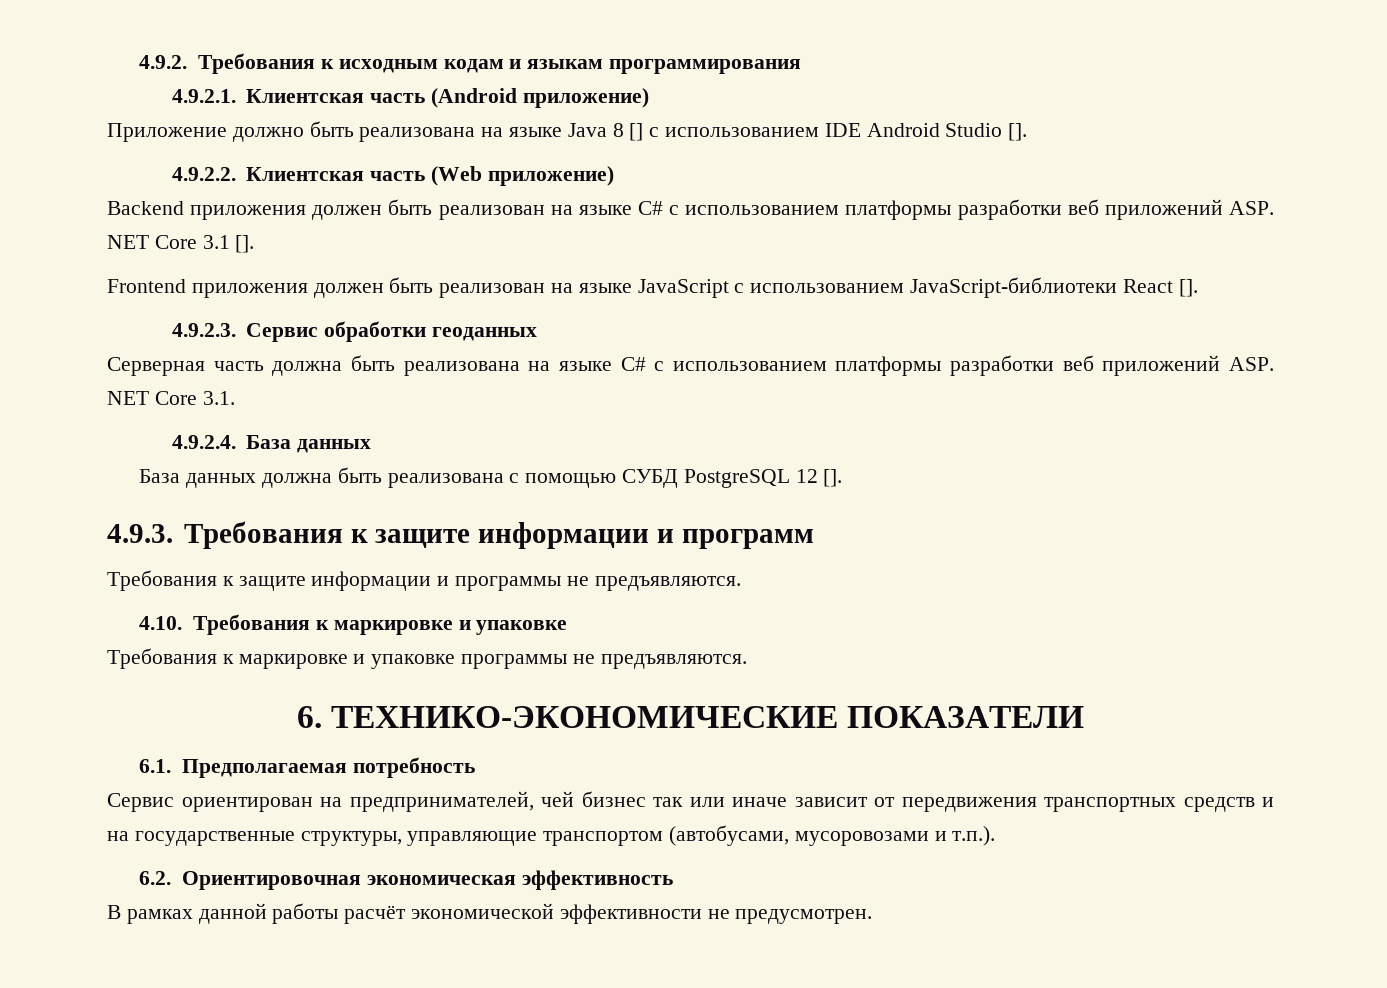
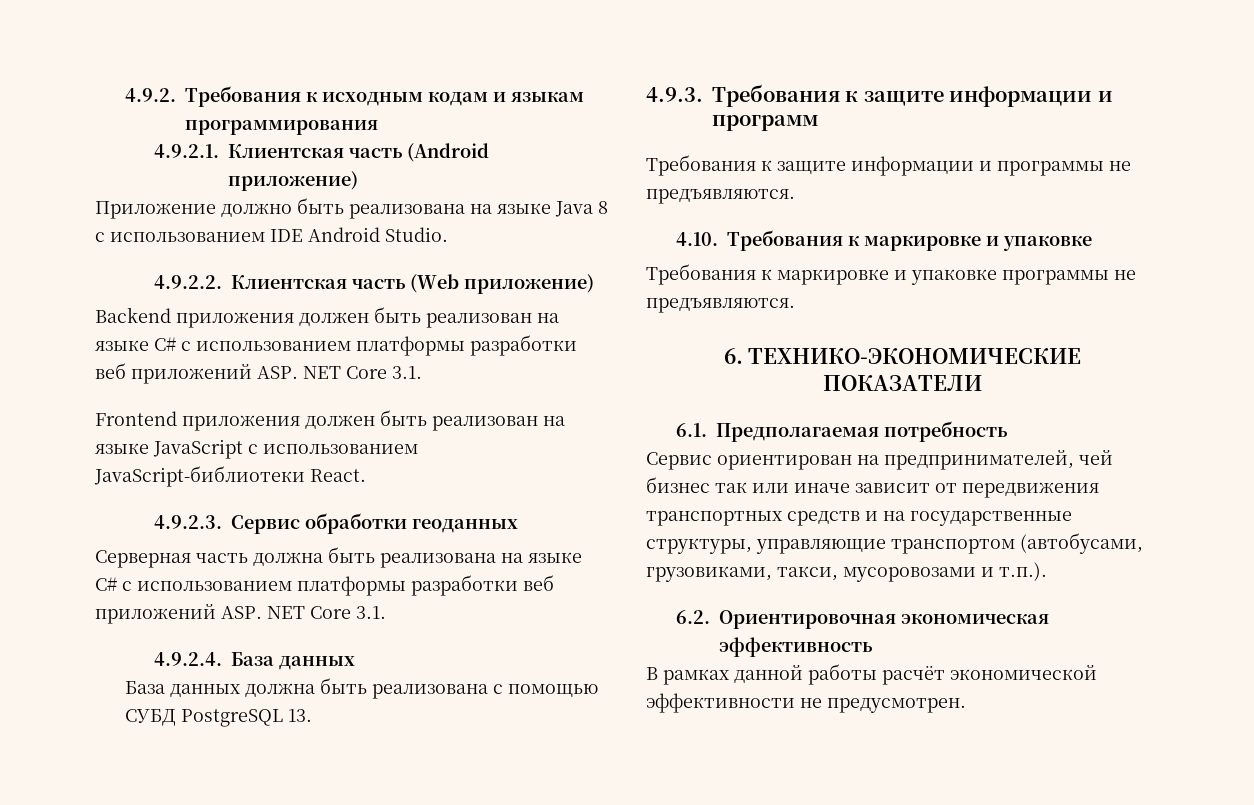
[629,123,644,141] [] -> (608, 207) none
[945,123,1028,141] Studio []. -> [385,227,448,242] Studio.
[202,235,255,253] 3.1 []. -> [392,366,422,379] 3.1.
[1122,279,1198,297] React []. -> [310,469,366,482] React.
[795,469,843,487] 12 []. -> [287,709,312,722] 13.
(790, 835) none -> [646,566,838,582] грузовиками, такси,

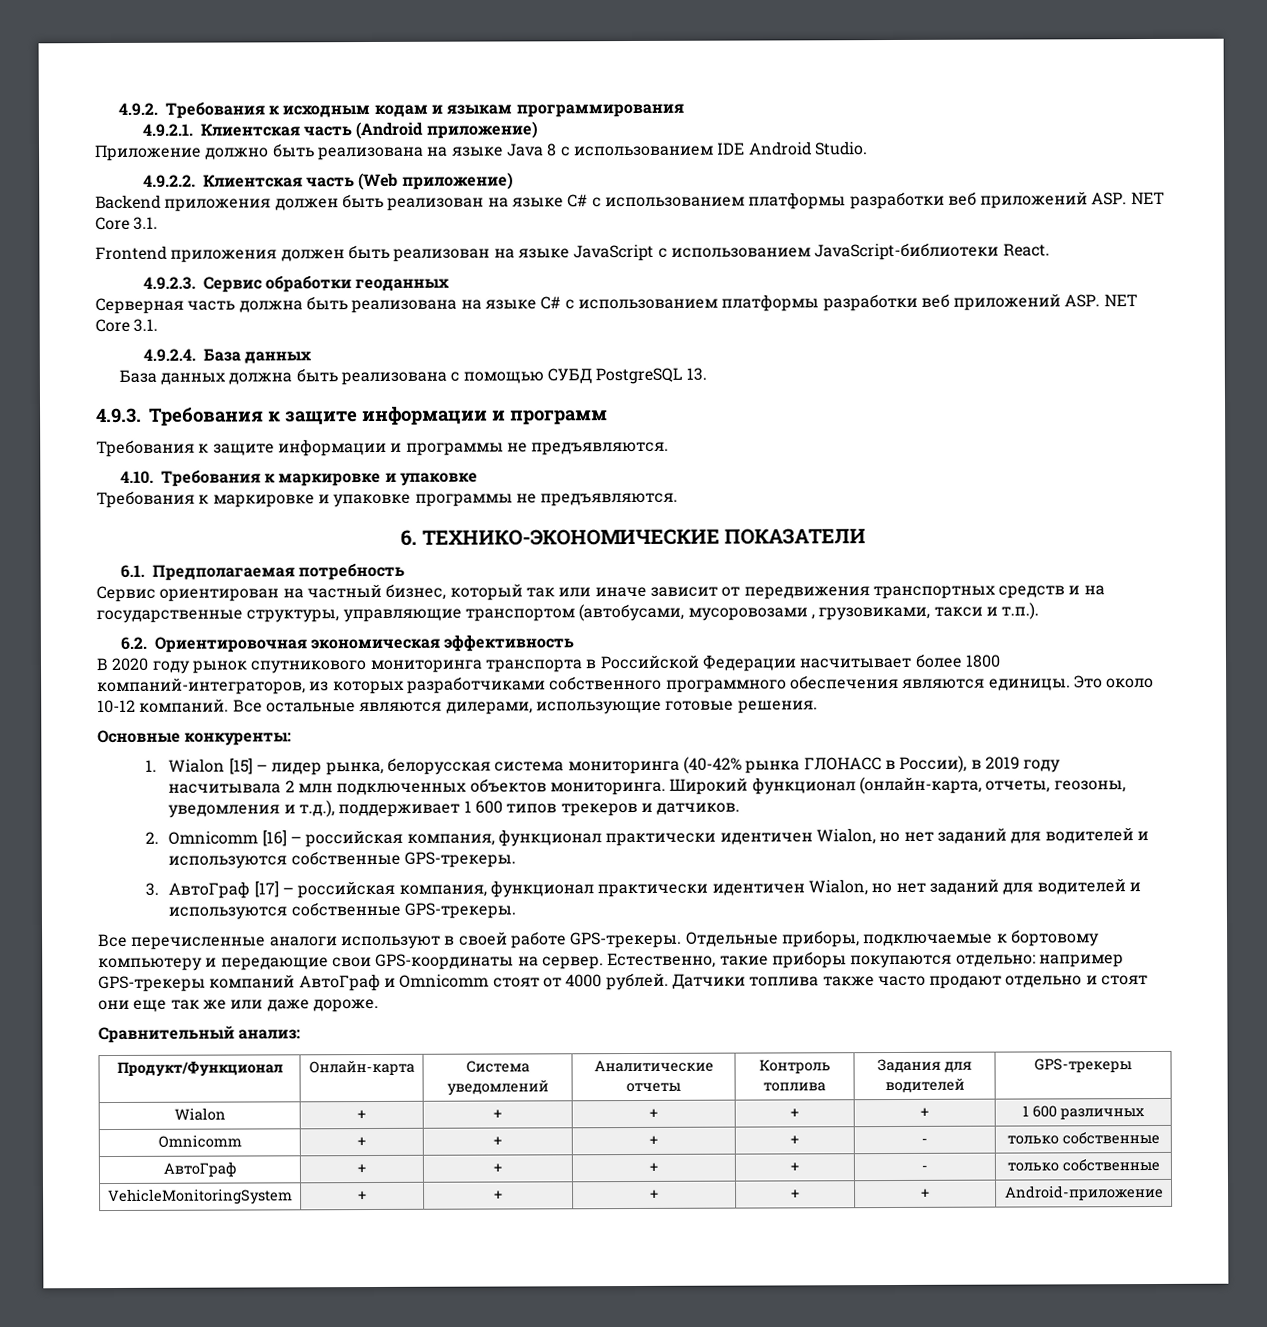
[884,450,1113,470] [646,477,710,493] предпринимателей, чей бизнес -> [306,583,523,601] частный бизнес, который
[646,566,976,582] грузовиками, такси, мусоровозами -> [687,606,983,621] мусоровозами , грузовиками, такси
[663,664,1097,685] [646,693,966,713] рамках данной работы расчёт экономической эффективности не предусмотрен. -> [111,653,1001,674] [97,674,1155,696] [97,698,818,715] [97,729,293,746] [144,755,1062,776] [168,776,1126,796] [168,800,741,818] [144,827,1149,848] [168,850,517,869] [144,878,1141,899] [168,901,517,920] [98,929,1100,950] [98,951,1124,972] [98,972,1149,993] [98,998,379,1013] [98,1025,302,1044] [116,1061,283,1077] [308,1060,415,1076] [465,1060,530,1073] [446,1080,549,1096] [593,1059,714,1073] [626,1082,681,1093] [758,1059,831,1074] [763,1082,826,1092] [877,1058,972,1074] [884,1078,965,1094] [1034,1058,1132,1073] [173,1107,226,1121] [357,1110,366,1120] [493,1109,502,1119] [649,1108,658,1118] [790,1108,799,1118] [920,1107,929,1117] [1022,1105,1145,1120] [157,1134,242,1148] [357,1137,366,1147] [493,1136,502,1146] [649,1135,658,1145] [790,1135,799,1145] [921,1138,928,1144] [1006,1131,1160,1145] [163,1161,236,1177] [357,1164,366,1174] [493,1163,502,1173] [649,1162,658,1172] [790,1162,799,1172] [921,1165,928,1171] [1006,1158,1160,1172] [108,1188,293,1206] [358,1191,367,1201] [494,1190,503,1200] [650,1189,659,1199] [791,1189,800,1199] [921,1188,930,1198] [1004,1184,1164,1201] 2020 году рынок спутникового мониторинга транспорта в Российской Федерации насчитывает более 1800 компаний-интеграторов, из которых разработчиками собственного программного обеспечения являются единицы. Это около 10-12 компаний. Все остальные являются дилерами, использующие готовые решения. // Основные конкуренты: // 1. Wialon [15] – лидер рынка, белорусская система мониторинга (40-42% рынка ГЛОНАСС в России), в 2019 году насчитывала 2 млн подключенных объектов мониторинга. Широкий функционал (онлайн-карта, отчеты, геозоны, уведомления и т.д.), поддерживает 1 600 типов трекеров и датчиков. // 2. Omnicomm [16] – российская компания, функционал практически идентичен Wialon, но нет заданий для водителей и используются собственные GPS-трекеры. // 3. АвтоГраф [17] – российская компания, функционал практически идентичен Wialon, но нет заданий для водителей и используются собственные GPS-трекеры. // Все перечисленные аналоги используют в своей работе GPS-трекеры. Отдельные приборы, подключаемые к бортовому компьютеру и передающие свои GPS-координаты на сервер. Естественно, такие приборы покупаются отдельно: например GPS-трекеры компаний АвтоГраф и Omnicomm стоят от 4000 рублей. Датчики топлива также часто продают отдельно и стоят они еще так же или даже дороже. // Сравнительный анализ: // Продукт/Функционал | Онлайн-карта | Система уведомлений | Аналитические отчеты | Контроль топлива | Задания для водителей | GPS-трекеры // Wialon | + | + | + | + | + | 1 600 различных // Omnicomm | + | + | + | + | - | только собственные // АвтоГраф | + | + | + | + | - | только собственные // VehicleMonitoringSystem | + | + | + | + | + | Android-приложение

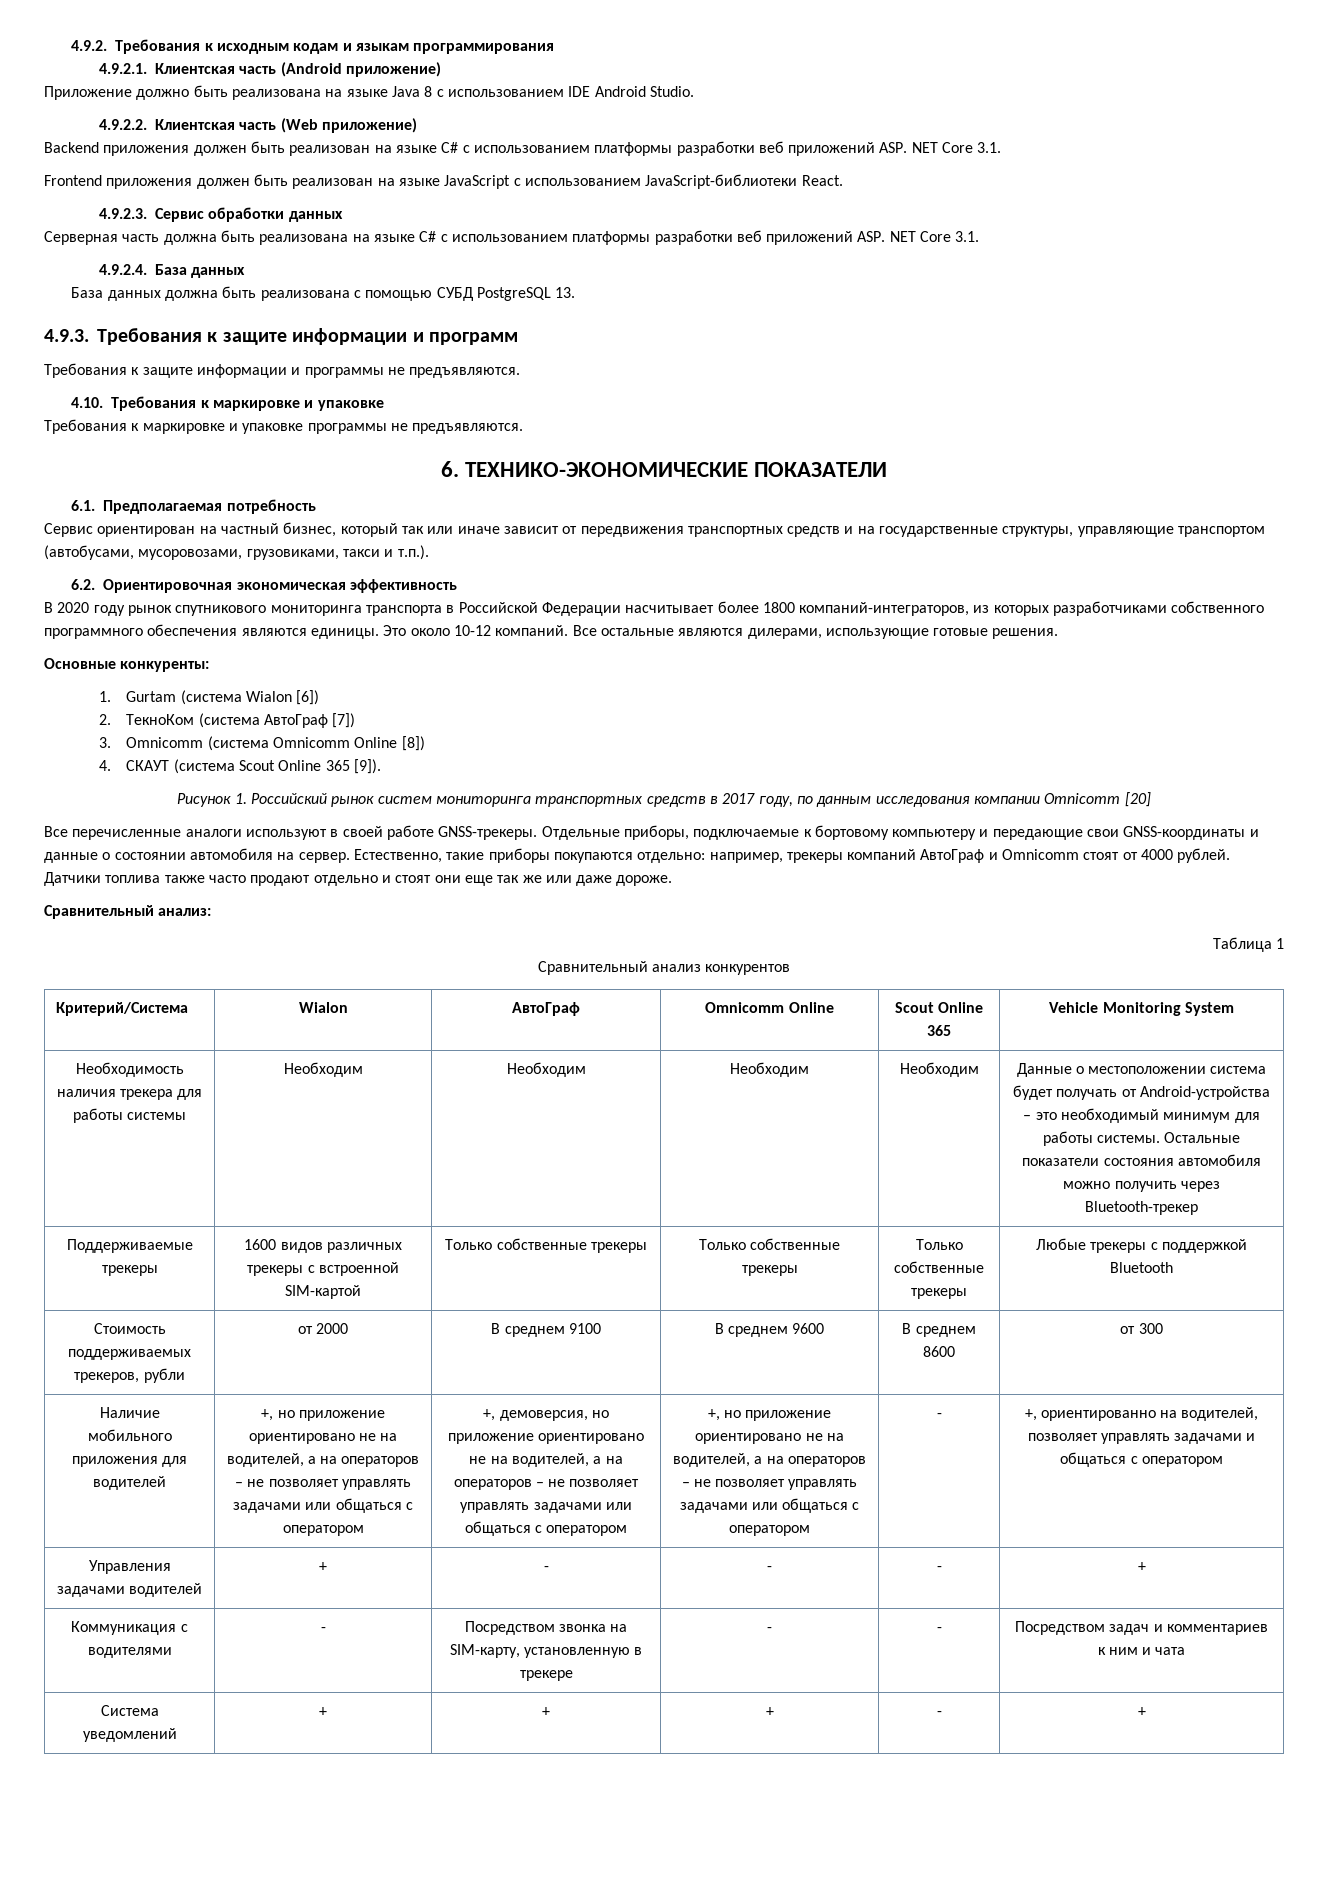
[355,278,451,292] геоданных -> [288,211,343,222] данных
[687,607,815,621] мусоровозами , -> [138,549,243,560] мусоровозами,
[168,755,1062,776] [168,776,1126,796] [168,800,741,818] [144,827,1149,848] [168,850,517,869] [144,878,1141,899] [168,901,517,920] Wialon [15] – лидер рынка, белорусская система мониторинга (40-42% рынка ГЛОНАСС в России), в 2019 году насчитывала 2 млн подключенных объектов мониторинга. Широкий функционал (онлайн-карта, отчеты, геозоны, уведомления и т.д.), поддерживает 1 600 типов трекеров и датчиков. // 2. Omnicomm [16] – российская компания, функционал практически идентичен Wialon, но нет заданий для водителей и используются собственные GPS-трекеры. // 3. АвтоГраф [17] – российская компания, функционал практически идентичен Wialon, но нет заданий для водителей и используются собственные GPS-трекеры. -> [126,690,320,705] [98,713,356,728] [98,736,425,751] [98,759,381,774] [177,792,1151,807] Gurtam (система Wialon [6]) // 2. ТекноКом (система АвтоГраф [7]) // 3. Omnicomm (система Omnicomm Online [8]) // 4. СКАУТ (система Scout Online 365 [9]). // Рисунок 1. Российский рынок систем мониторинга транспортных средств в 2017 году, по данным исследования компании Omnicomm [20]
[570,931,683,949] GPS-трекеры. -> [438,826,538,840] GNSS-трекеры.
[375,953,515,970] GPS-координаты -> [1123,826,1259,840] [44,848,273,863] GNSS-координаты и данные о состоянии автомобиля
[1038,954,1124,968] [98,975,206,993] например GPS-трекеры -> [709,852,843,863] например, трекеры
[116,1061,283,1077] [308,1060,415,1076] [465,1060,530,1073] [446,1080,549,1096] [593,1059,714,1073] [626,1082,681,1093] [758,1059,831,1074] [763,1082,826,1092] [877,1058,972,1074] [884,1078,965,1094] [1034,1058,1132,1073] [173,1107,226,1121] [357,1110,366,1120] [493,1109,502,1119] [649,1108,658,1118] [790,1108,799,1118] [920,1107,929,1117] [1022,1105,1145,1120] [157,1134,242,1148] [357,1137,366,1147] [493,1136,502,1146] [649,1135,658,1145] [790,1135,799,1145] [921,1138,928,1144] [1006,1131,1160,1145] [163,1161,236,1177] [357,1164,366,1174] [493,1163,502,1173] [649,1162,658,1172] [790,1162,799,1172] [921,1165,928,1171] [1006,1158,1160,1172] [108,1188,293,1206] [358,1191,367,1201] [494,1190,503,1200] [650,1189,659,1199] [791,1189,800,1199] [921,1188,930,1198] [1004,1184,1164,1201] // Продукт/Функционал | Онлайн-карта | Система уведомлений | Аналитические отчеты | Контроль топлива | Задания для водителей | GPS-трекеры // Wialon | + | + | + | + | + | 1 600 различных // Omnicomm | + | + | + | + | - | только собственные // АвтоГраф | + | + | + | + | - | только собственные // VehicleMonitoringSystem | + | + | + | + | + | Android-приложение -> [1212,937,1284,952] [537,961,791,975] [56,1002,189,1016] [298,1002,348,1013] [512,1002,580,1016] [705,1002,834,1013] [894,1002,984,1013] [927,1025,951,1036] [1049,1002,1234,1016] [75,1062,184,1077] [56,1089,203,1100] [72,1108,187,1123] [283,1062,363,1077] [506,1062,586,1077] [730,1062,809,1077] [899,1062,979,1077] [1016,1063,1267,1077] [1013,1085,1270,1100] [1023,1108,1260,1123] [1042,1131,1241,1146] [1022,1154,1261,1166] [1063,1181,1220,1192] [1085,1201,1198,1215] [66,1239,193,1253] [101,1265,158,1276] [244,1239,402,1253] [247,1262,399,1276] [285,1285,361,1299] [445,1238,647,1253] [698,1238,841,1250] [741,1265,798,1276] [915,1239,963,1250] [894,1261,984,1273] [911,1288,967,1299] [1036,1238,1247,1253] [1110,1262,1173,1273] [93,1323,166,1334] [68,1349,191,1360] [74,1368,185,1383] [297,1323,349,1334] [491,1323,601,1337] [714,1323,825,1337] [902,1323,976,1337] [923,1346,955,1357] [1120,1323,1163,1334] [99,1407,160,1418] [87,1429,172,1441] [71,1456,188,1467] [93,1476,166,1490] [261,1409,385,1421] [248,1433,398,1444] [226,1453,420,1467] [235,1479,411,1490] [233,1498,413,1513] [282,1525,364,1536] [483,1409,609,1421] [447,1433,645,1444] [469,1453,623,1467] [453,1479,640,1490] [460,1502,632,1513] [464,1521,628,1536] [707,1409,832,1421] [695,1433,844,1444] [673,1453,866,1467] [681,1479,858,1490] [679,1498,860,1513] [729,1525,810,1536] [936,1413,942,1418] [1024,1407,1259,1421] [1027,1433,1256,1444] [1060,1452,1223,1467] [88,1560,171,1574] [56,1583,203,1597] [319,1562,327,1571] [543,1566,549,1571] [767,1566,772,1571] [936,1566,942,1571] [1137,1562,1146,1571] [71,1621,188,1635] [87,1647,172,1658] [320,1627,326,1632] [464,1621,628,1635] [449,1644,643,1658] [519,1670,573,1681] [767,1627,772,1632] [936,1627,942,1632] [1015,1621,1268,1635] [1097,1647,1186,1655] [100,1705,159,1716] [82,1728,177,1742] [319,1707,327,1716] [542,1707,550,1716] [765,1707,774,1716] [936,1711,942,1716] [1137,1707,1146,1716] // Таблица 1 // Сравнительный анализ конкурентов // Критерий/Система | Wialon | АвтоГраф | Omnicomm Online | Scout Online 365 | Vehicle Monitoring System // Необходимость наличия трекера для работы системы | Необходим | Необходим | Необходим | Необходим | Данные о местоположении система будет получать от Android-устройства – это необходимый минимум для работы системы. Остальные показатели состояния автомобиля можно получить через Bluetooth-трекер // Поддерживаемые трекеры | 1600 видов различных трекеры с встроенной SIM-картой | Только собственные трекеры | Только собственные трекеры | Только собственные трекеры | Любые трекеры с поддержкой Bluetooth // Стоимость поддерживаемых трекеров, рубли | от 2000 | В среднем 9100 | В среднем 9600 | В среднем 8600 | от 300 // Наличие мобильного приложения для водителей | +, но приложение ориентировано не на водителей, а на операторов – не позволяет управлять задачами или общаться с оператором | +, демоверсия, но приложение ориентировано не на водителей, а на операторов – не позволяет управлять задачами или общаться с оператором | +, но приложение ориентировано не на водителей, а на операторов – не позволяет управлять задачами или общаться с оператором | - | +, ориентированно на водителей, позволяет управлять задачами и общаться с оператором // Управления задачами водителей | + | - | - | - | + // Коммуникация с водителями | - | Посредством звонка на SIM-карту, установленную в трекере | - | - | Посредством задач и комментариев к ним и чата // Система уведомлений | + | + | + | - | +

